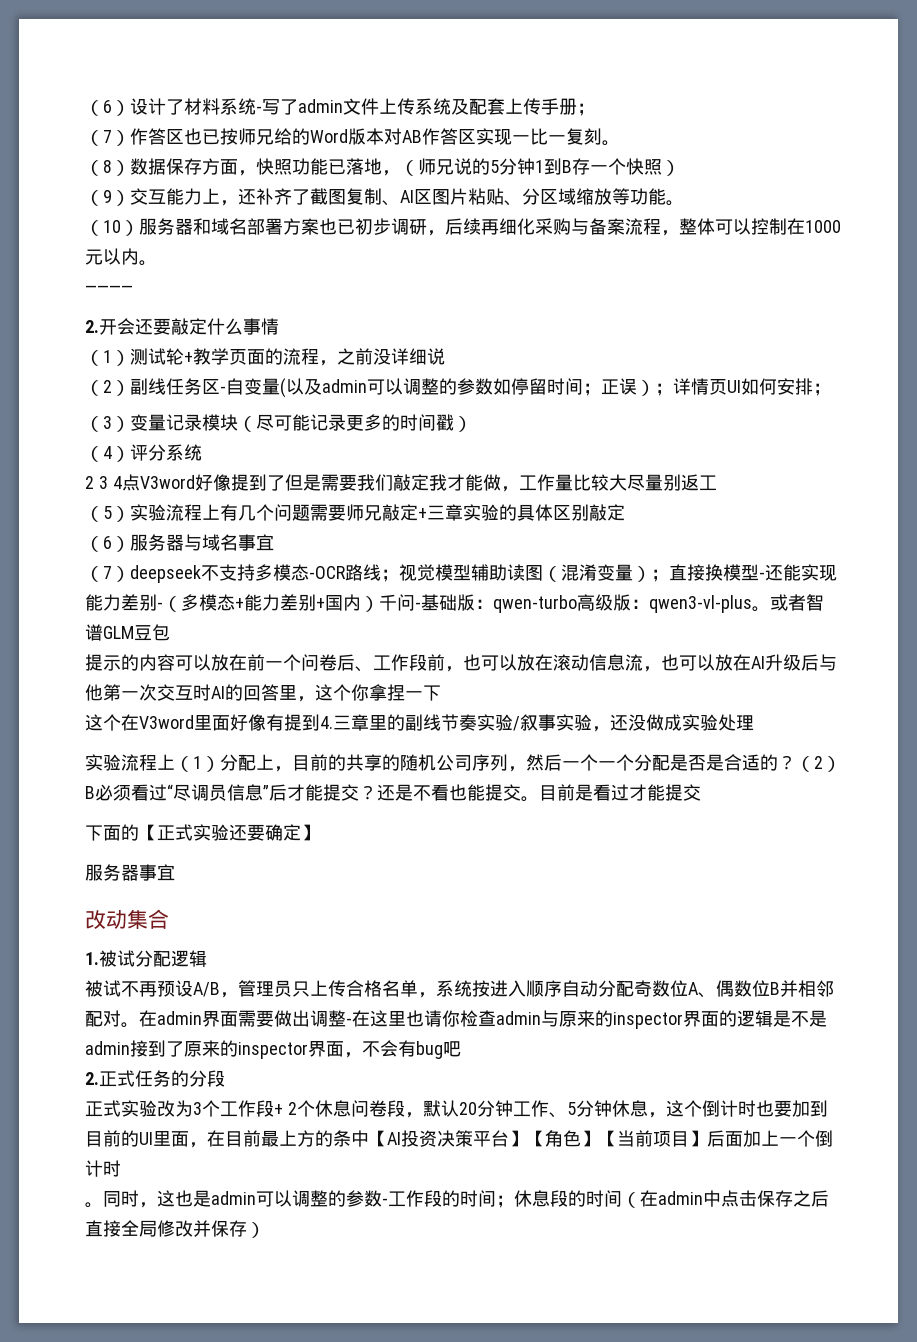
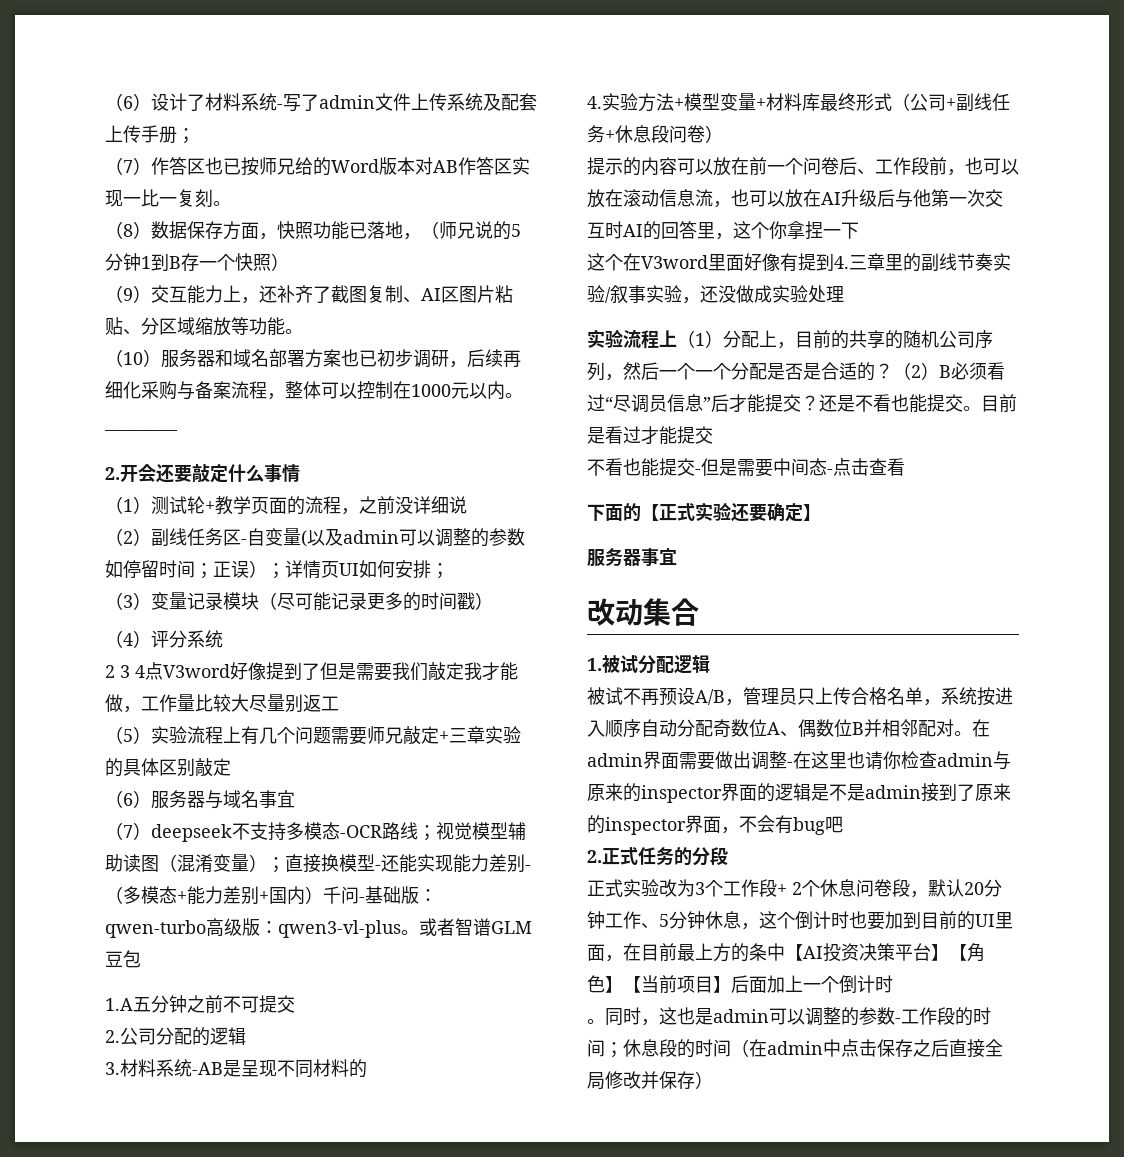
(170, 632) none -> [105,995,295,1013] [105,1027,246,1046] [105,1059,367,1078] [587,93,1010,112] [587,125,723,143] // 1.A五分钟之前不可提交 // 2.公司分配的逻辑 // 3.材料系统-AB是呈现不同材料的 // 4.实验方法+模型变量+材料库最终形式（公司+副线任务+休息段问卷）
(701, 792) none -> [587,458,905,477] // 不看也能提交-但是需要中间态-点击查看

